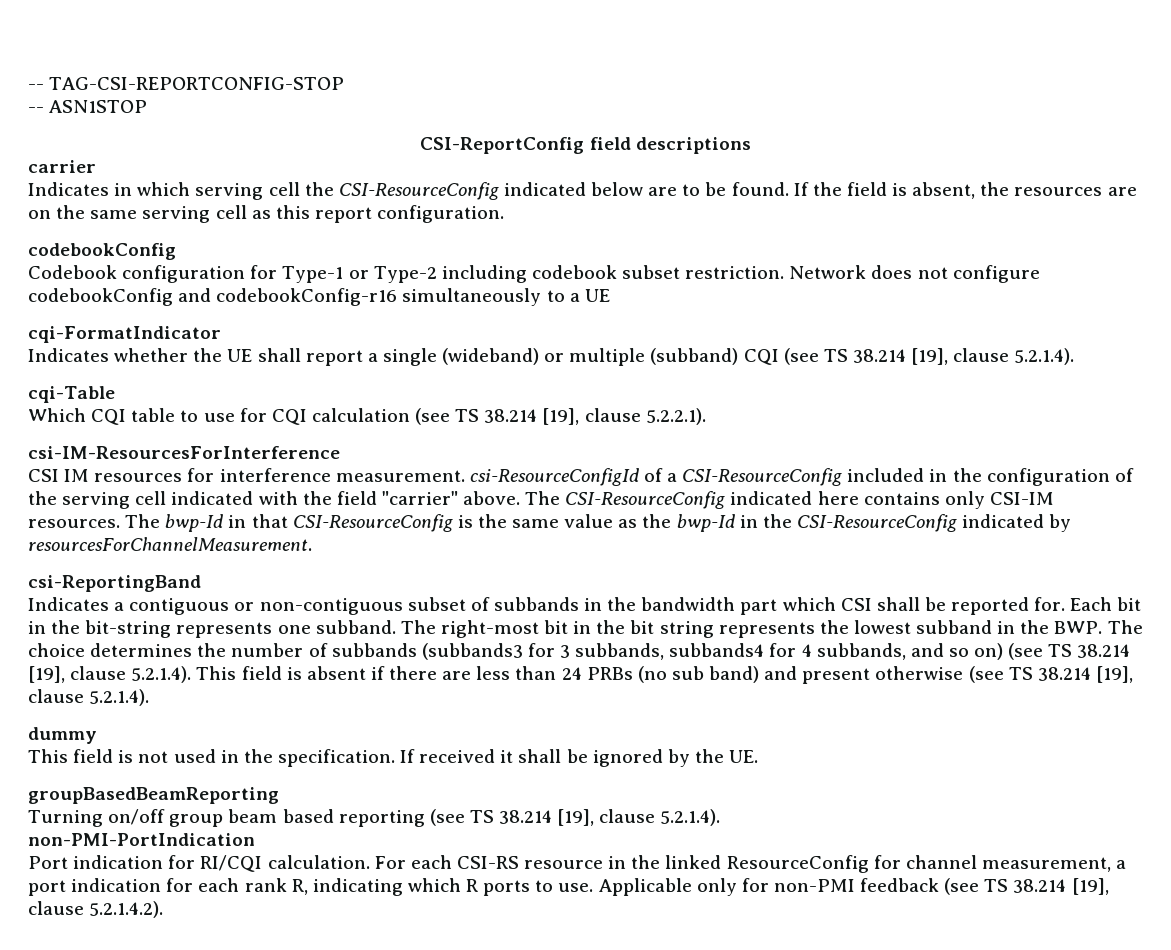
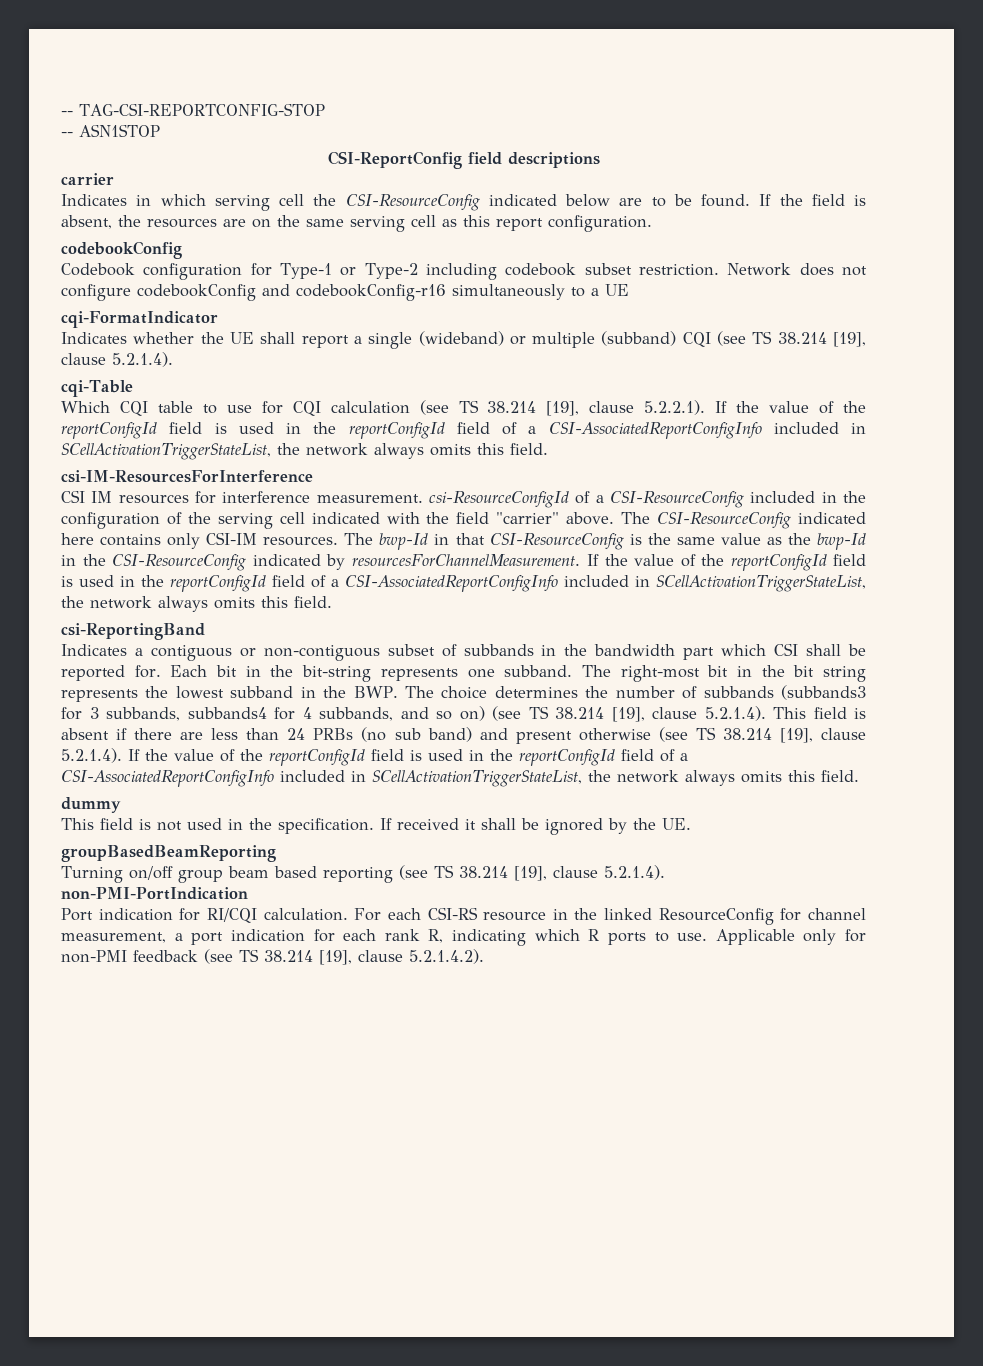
(706, 416) none -> [715,401,867,414] [61,422,866,439] [61,443,548,460] If the value of the reportConfigId field is used in the reportConfigId field of a CSI-AssociatedReportConfigInfo included in SCellActivationTriggerStateList, the network always omits this field.
(312, 544) none -> [586,554,867,571] [61,575,866,592] [61,596,332,612] If the value of the reportConfigId field is used in the reportConfigId field of a CSI-AssociatedReportConfigInfo included in SCellActivationTriggerStateList, the network always omits this field.
(150, 697) none -> [128,749,688,766] [61,770,859,787] If the value of the reportConfigId field is used in the reportConfigId field of a CSI-AssociatedReportConfigInfo included in SCellActivationTriggerStateList, the network always omits this field.

